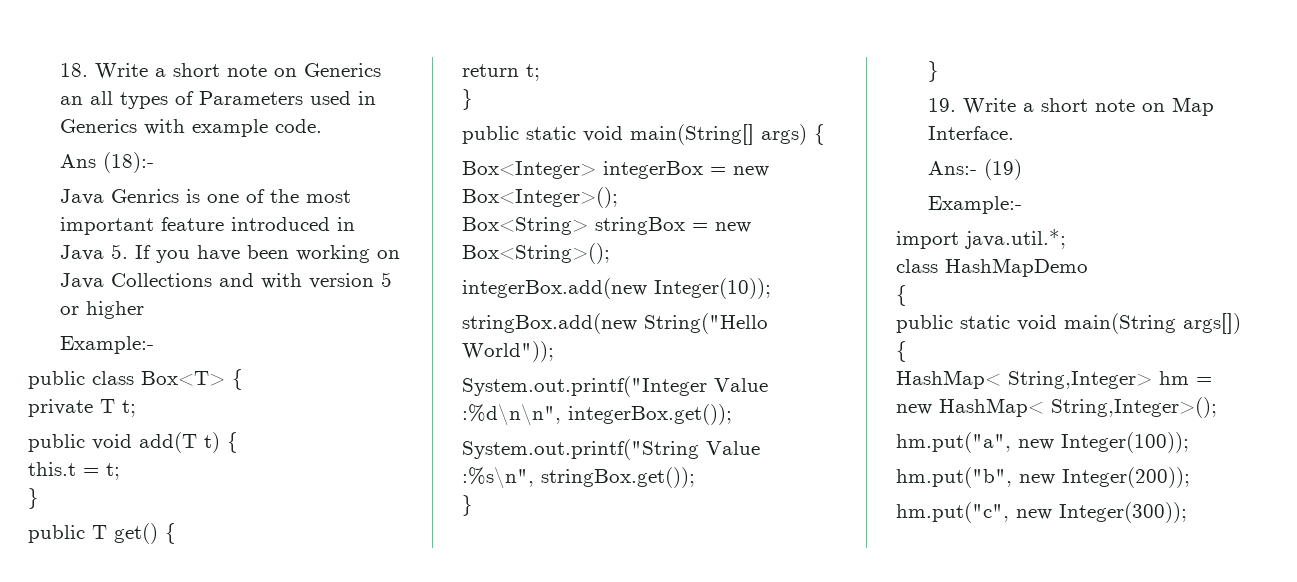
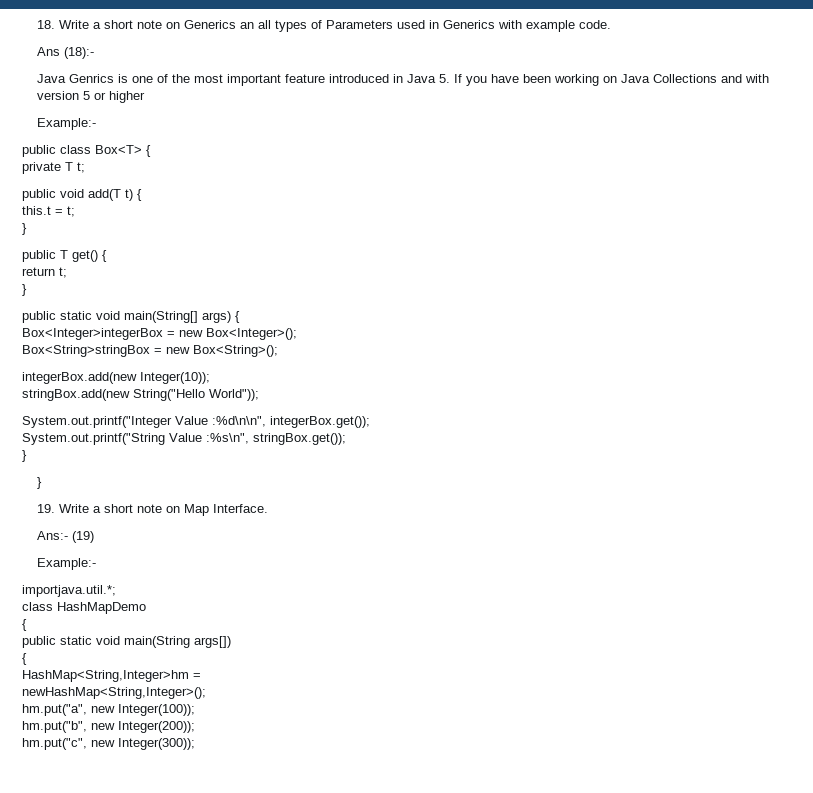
[462,161,703,179] Box<Integer> integerBox -> [22,328,163,340] Box<Integer>integerBox
[462,217,685,235] Box<String> stringBox -> [22,345,150,357] Box<String>stringBox
[896,229,1066,249] import java.util.*; -> [22,585,116,597] importjava.util.*;
[896,370,1212,389] [896,397,1217,418] HashMap< String,Integer> hm = // new HashMap< String,Integer>(); -> [22,670,201,682] [22,687,206,699] HashMap<String,Integer>hm = // newHashMap<String,Integer>();

